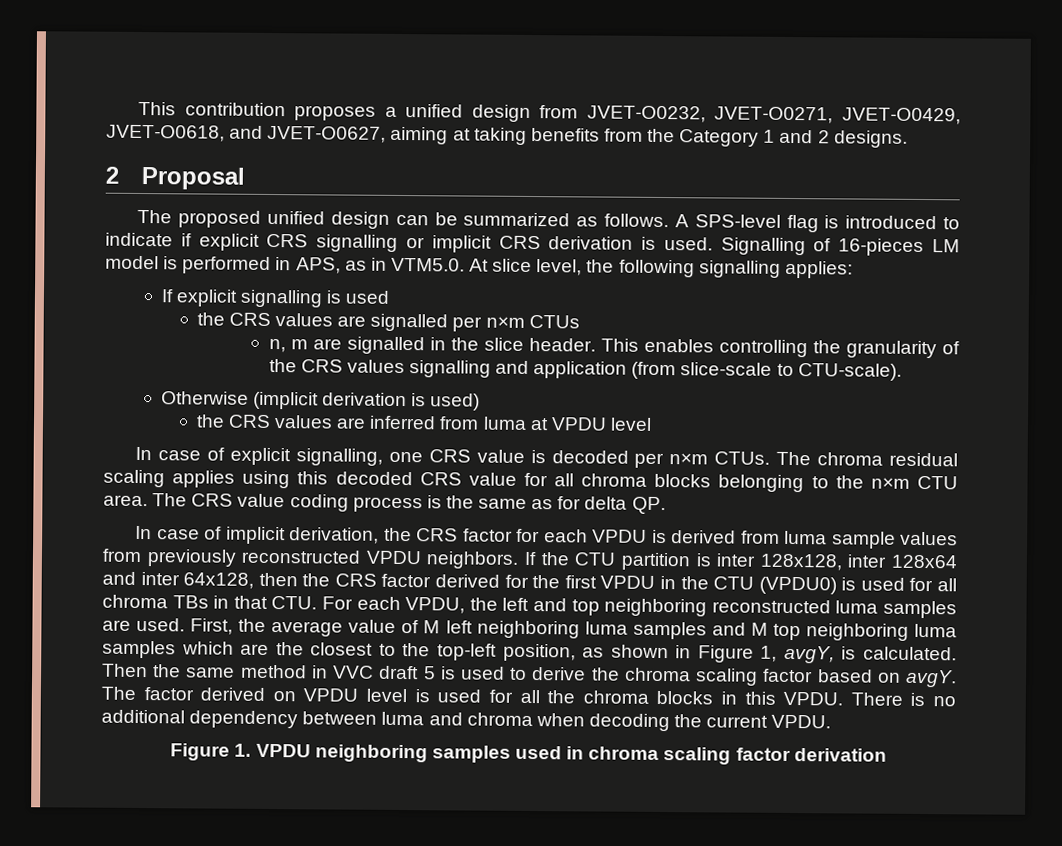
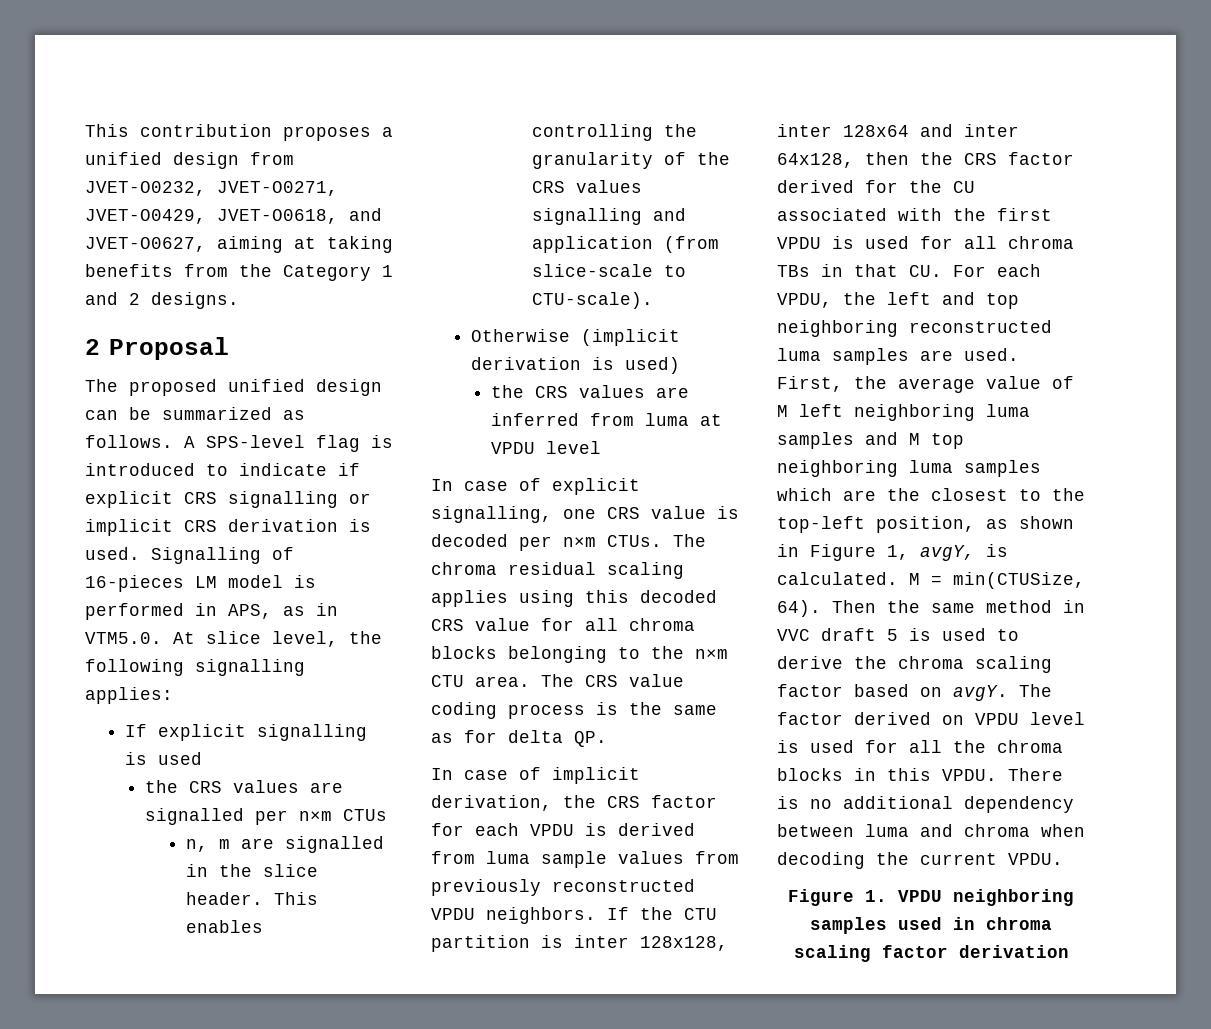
[564,575,837,595] first VPDU in the CTU (VPDU0) -> [953,181,975,193] [777,208,1052,221] [777,237,821,249] CU associated with the first VPDU
[271,596,318,610] CTU. -> [909,265,942,277] CU.
(957, 653) none -> [909,572,1085,589] [777,600,821,617] M = min(CTUSize, 64).

